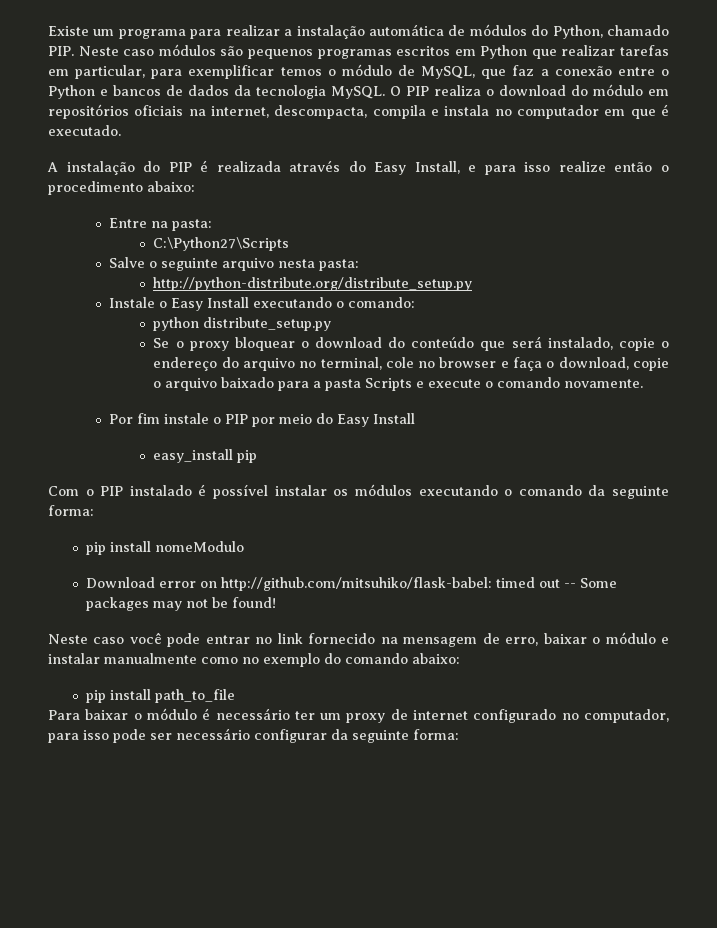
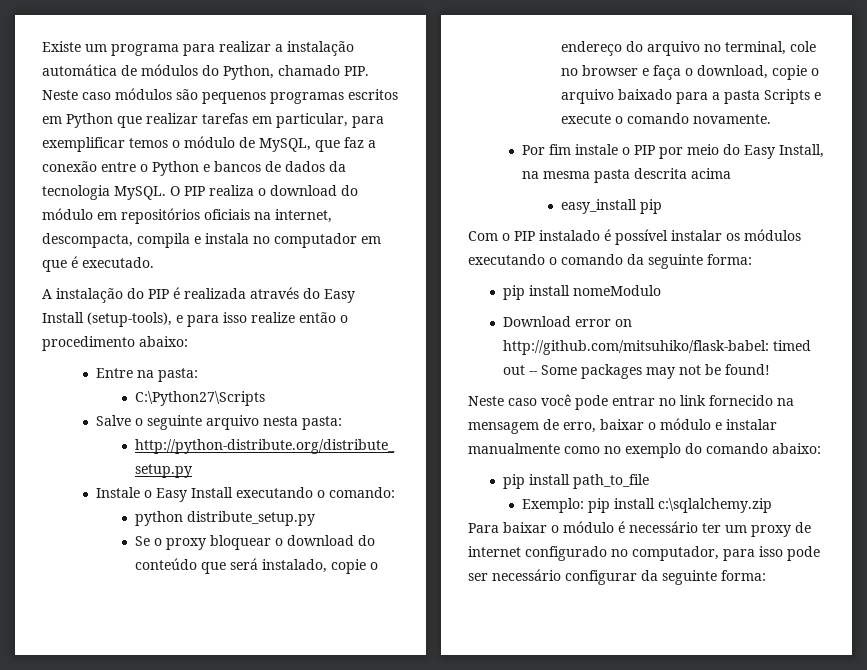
[414,161,460,174] Install, -> [42,312,172,327] Install (setup-tools),
[372,413,415,424] Install -> [779,144,825,158] [522,168,732,183] Install, na mesma pasta descrita acima
(236, 696) none -> [522,498,773,513] // Exemplo: pip install c:\sqlalchemy.zip

